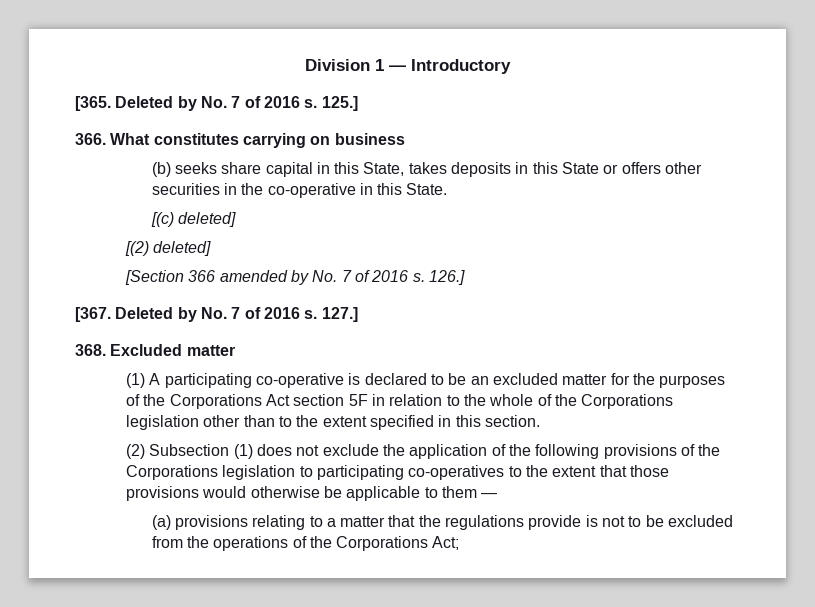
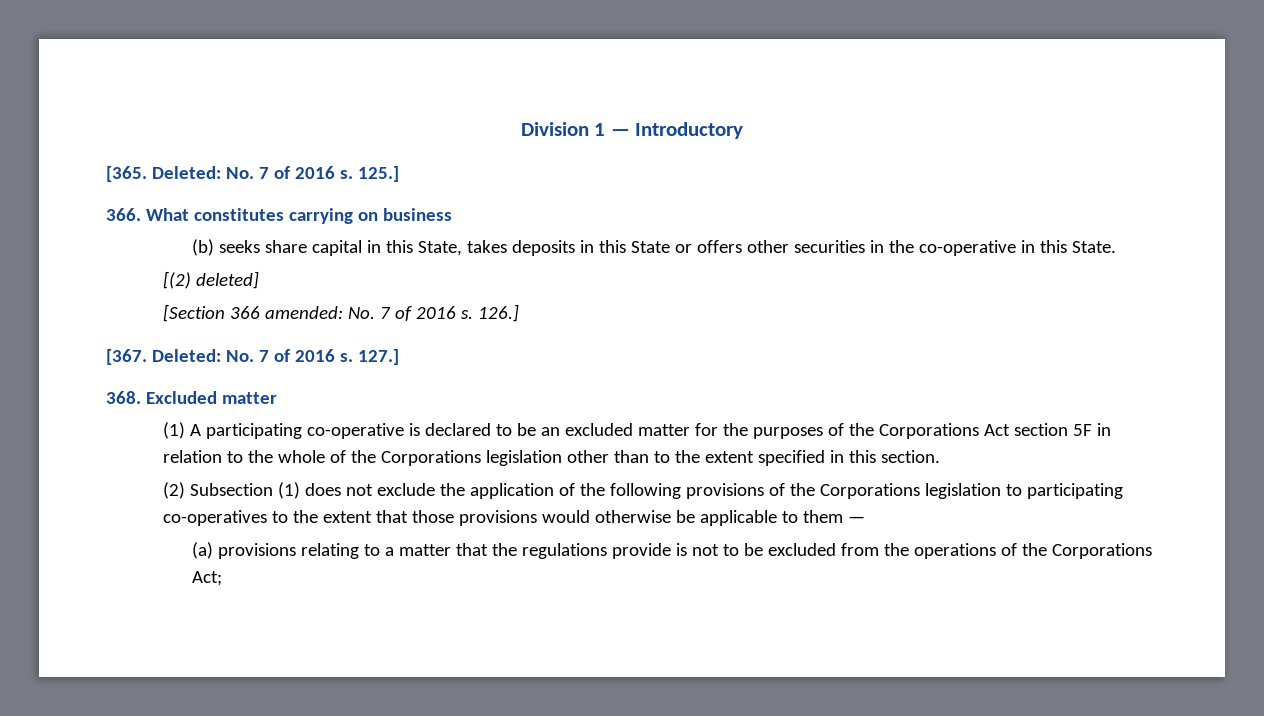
[115,96,197,111] Deleted by -> [151,166,221,179] Deleted:
[150,212,236,227] // [(c) deleted] -> (1116, 247) none
[219,270,309,285] amended by -> [265,306,344,319] amended:
[115,307,197,322] Deleted by -> [151,349,221,362] Deleted:

